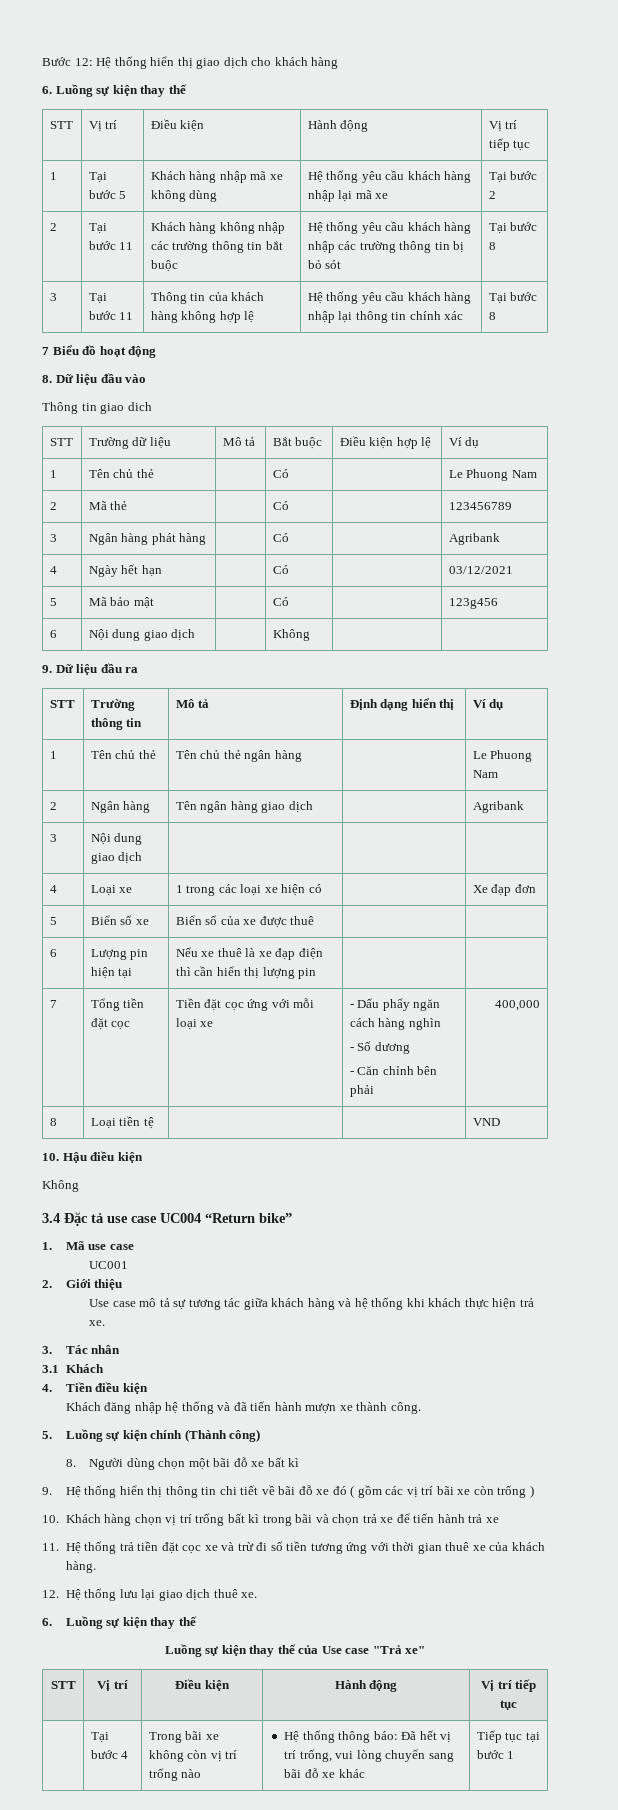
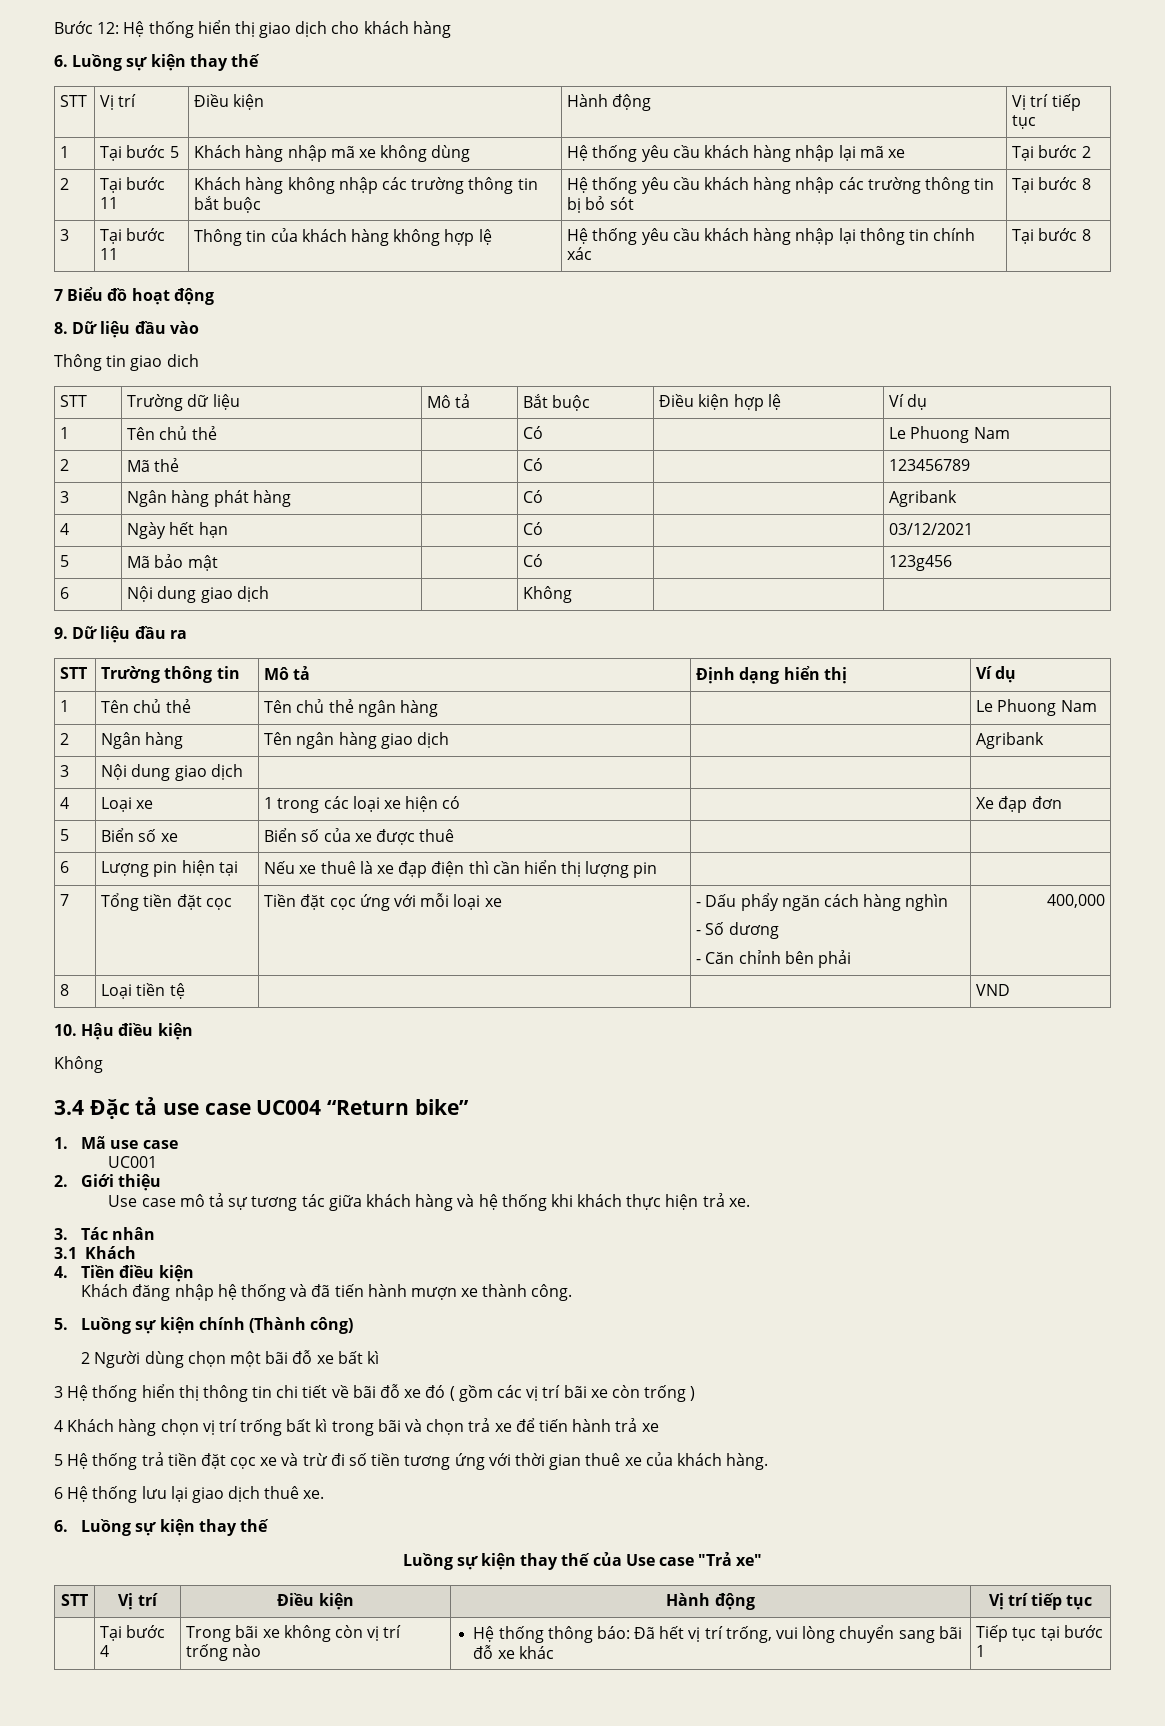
[65,1459,76,1467] 8. -> [81,1352,91,1364] 2
[42,1487,52,1495] 9. -> [54,1386,63,1398] 3
[42,1515,59,1523] 10. -> [54,1420,63,1432] 4
[42,1543,59,1551] 11. -> [54,1454,63,1466] 5
[42,1590,59,1598] 12. -> [54,1487,63,1499] 6

